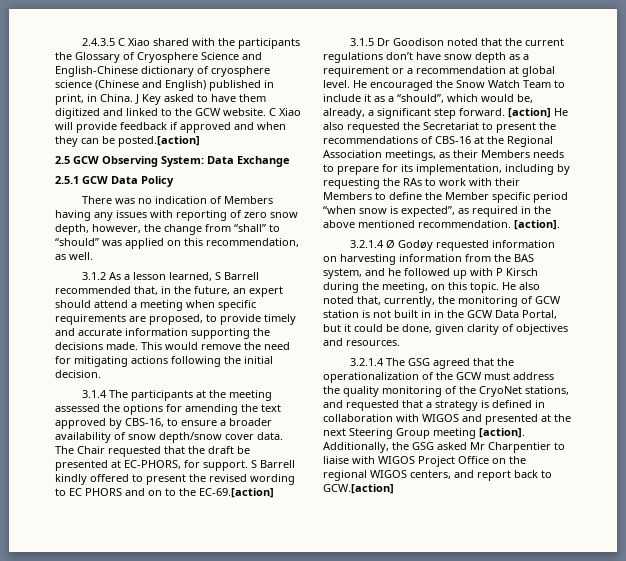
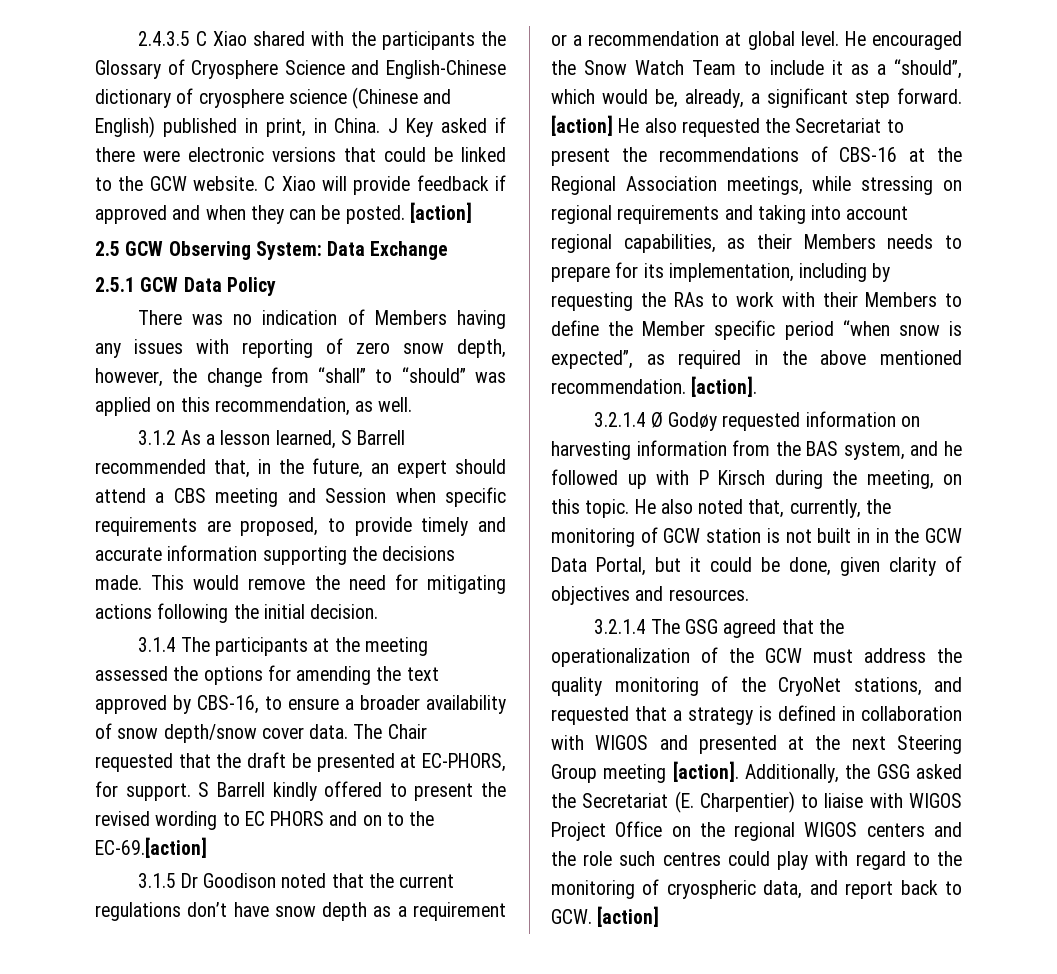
[197,94,266,102] [55,108,123,119] to have them digitized and -> [495,117,507,133] [95,147,453,162] if there were electronic versions that could be
[118,136,200,147] posted.[action] -> [345,202,472,224] posted. [action]
[140,300,183,311] meeting -> [173,488,387,507] CBS meeting and Session
(436, 155) none -> [812,176,962,195] [551,205,909,224] [551,234,716,253] while stressing on regional requirements and taking into account regional capabilities,
[470,442,551,453] Mr Charpentier -> [551,791,795,813] the Secretariat (E. Charpentier)
[410,470,451,479] centers, -> [866,822,962,837] [551,851,962,870] [551,879,803,899] centers and the role such centres could play with regard to the monitoring of cryospheric data,
[323,484,394,494] GCW.[action] -> [551,906,660,927] GCW. [action]

